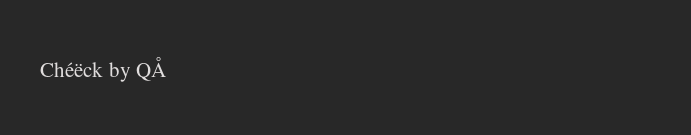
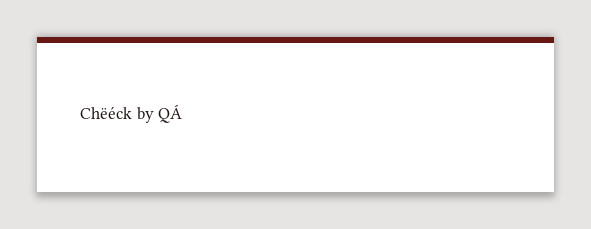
[40,57,167,82] Chéëck by QÅ -> [80,104,183,123] Chëéck by QÁ

